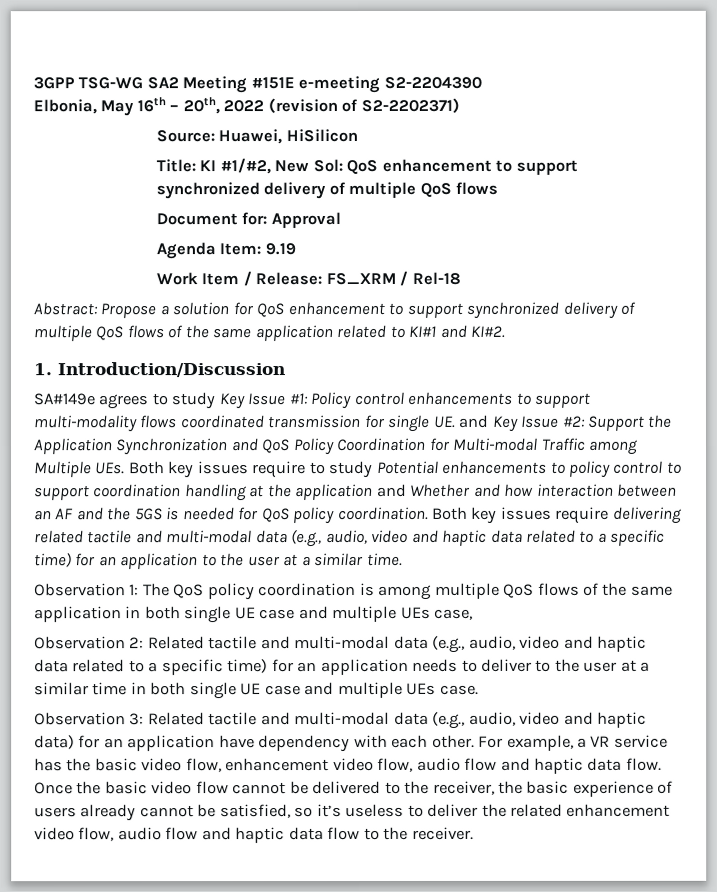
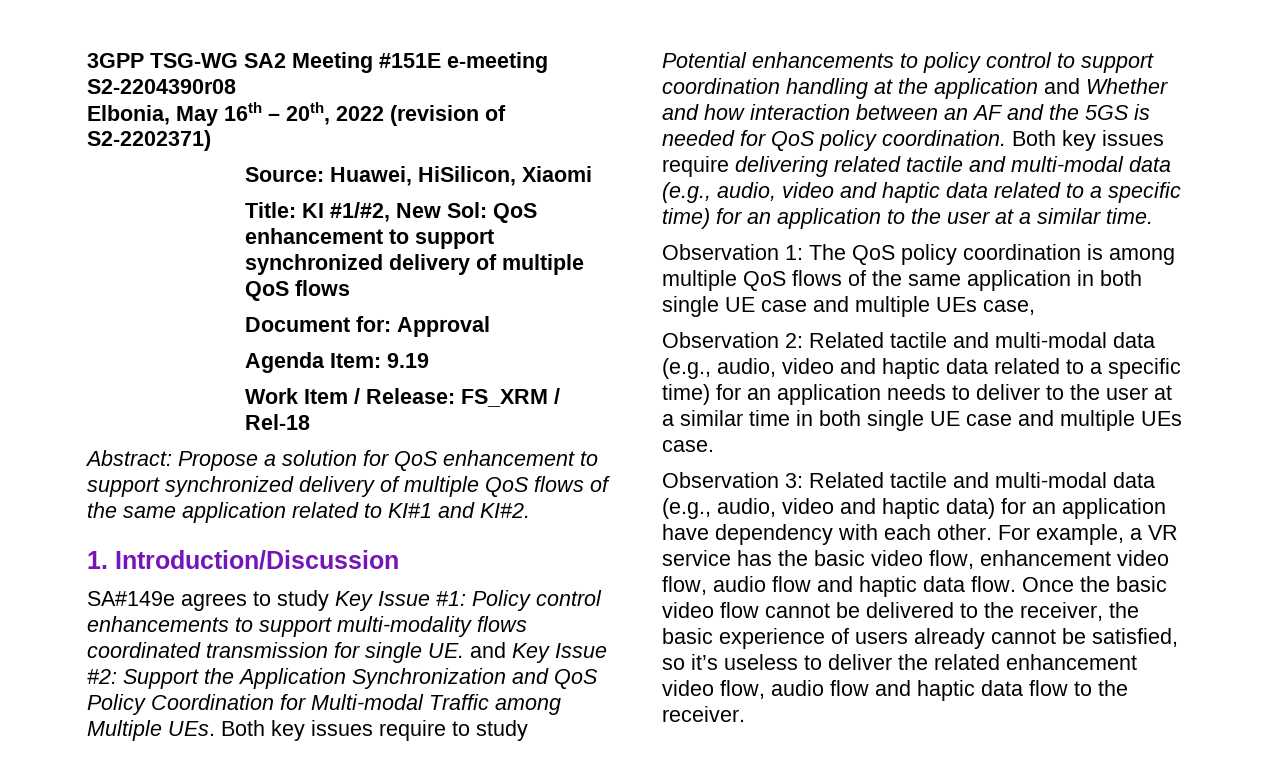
[383,76,482,89] S2-2204390 -> [87,79,236,94] S2-2204390r08
[285,129,358,143] HiSilicon -> [418,166,593,186] HiSilicon, Xiaomi

